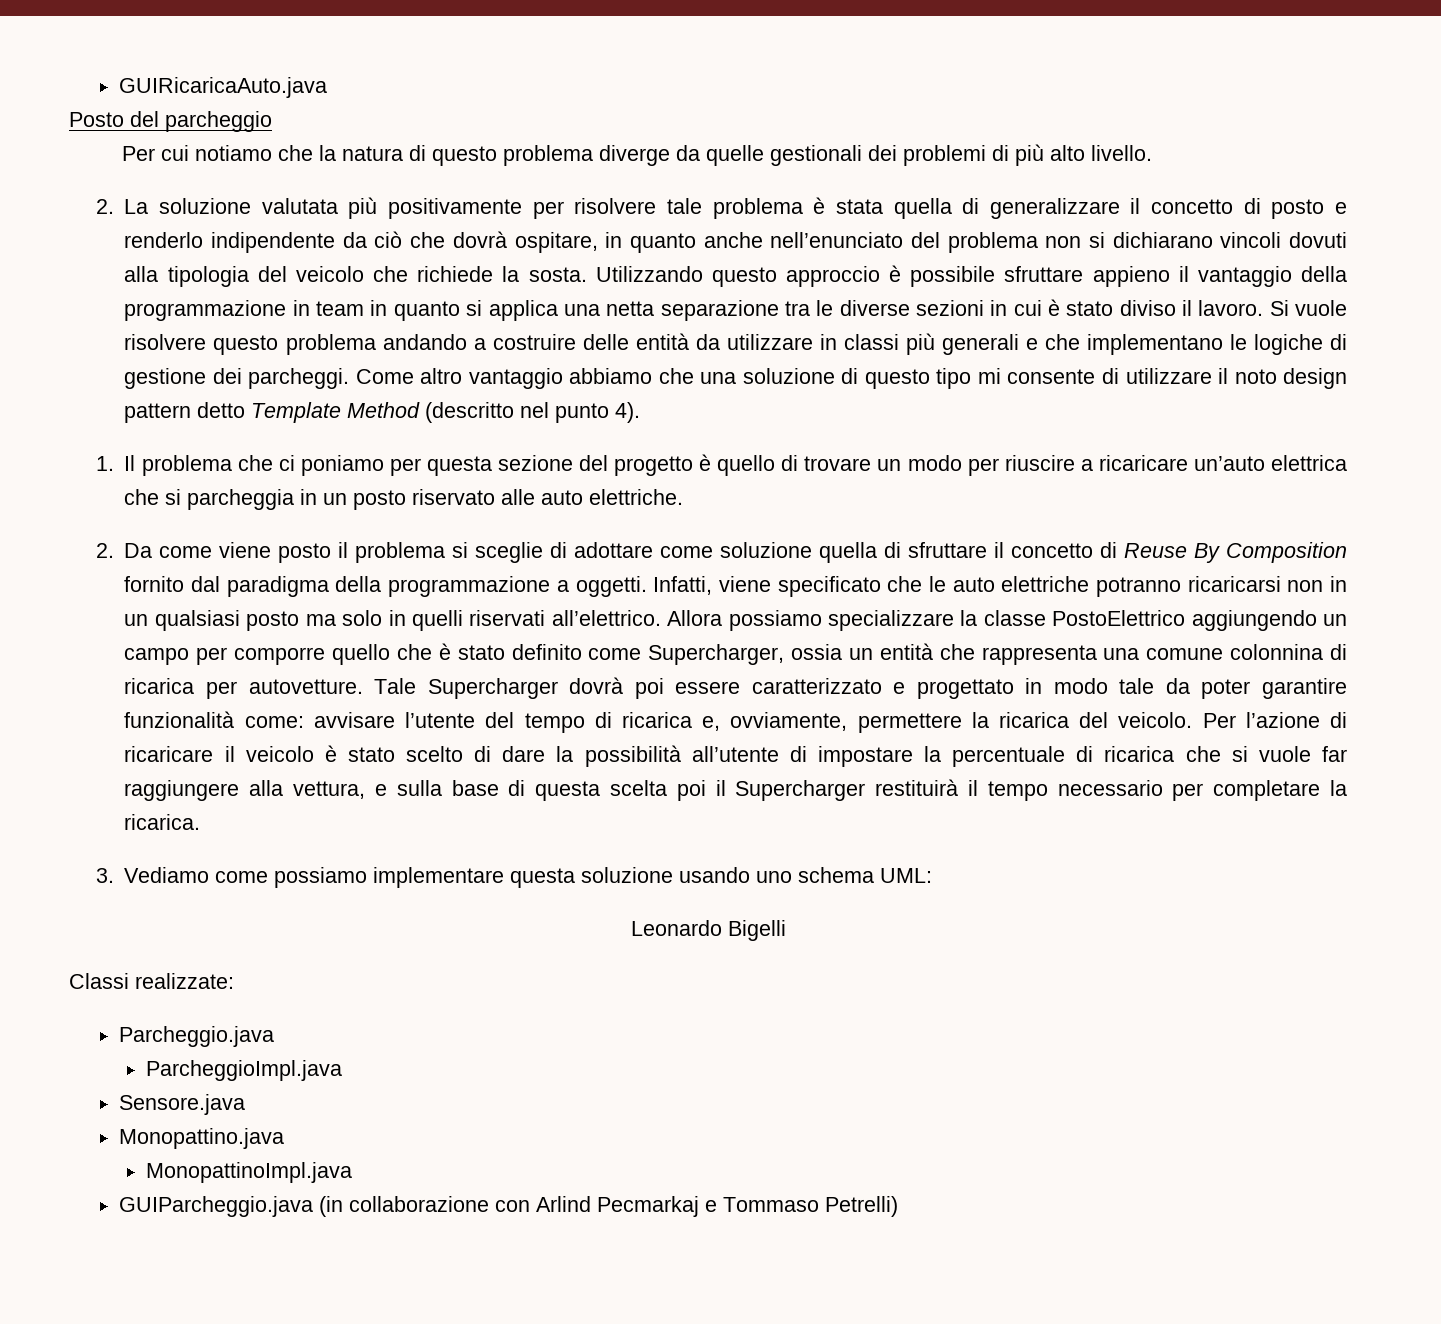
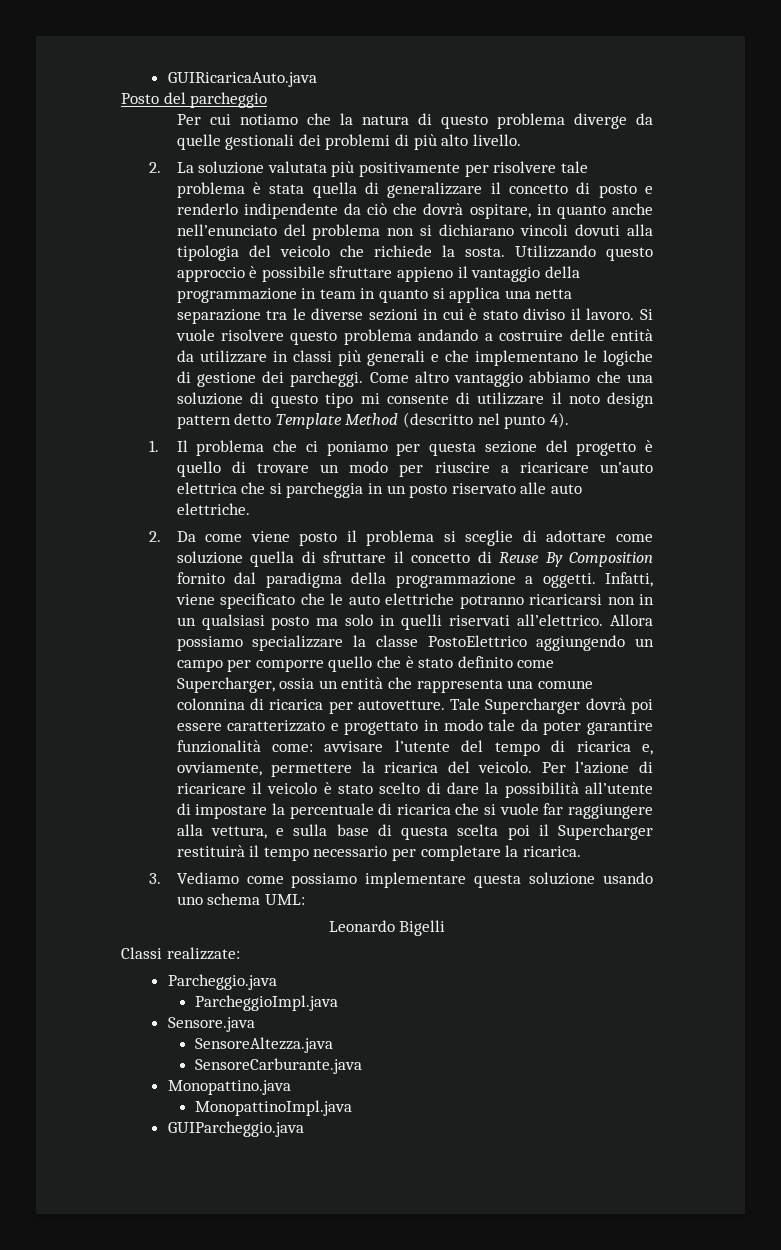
(246, 1104) none -> [195,1037,334,1053] [195,1058,363,1074] // SensoreAltezza.java // SensoreCarburante.java
[319,1196,899,1217] (in collaborazione con Arlind Pecmarkaj e Tommaso Petrelli) -> (304, 1129) none

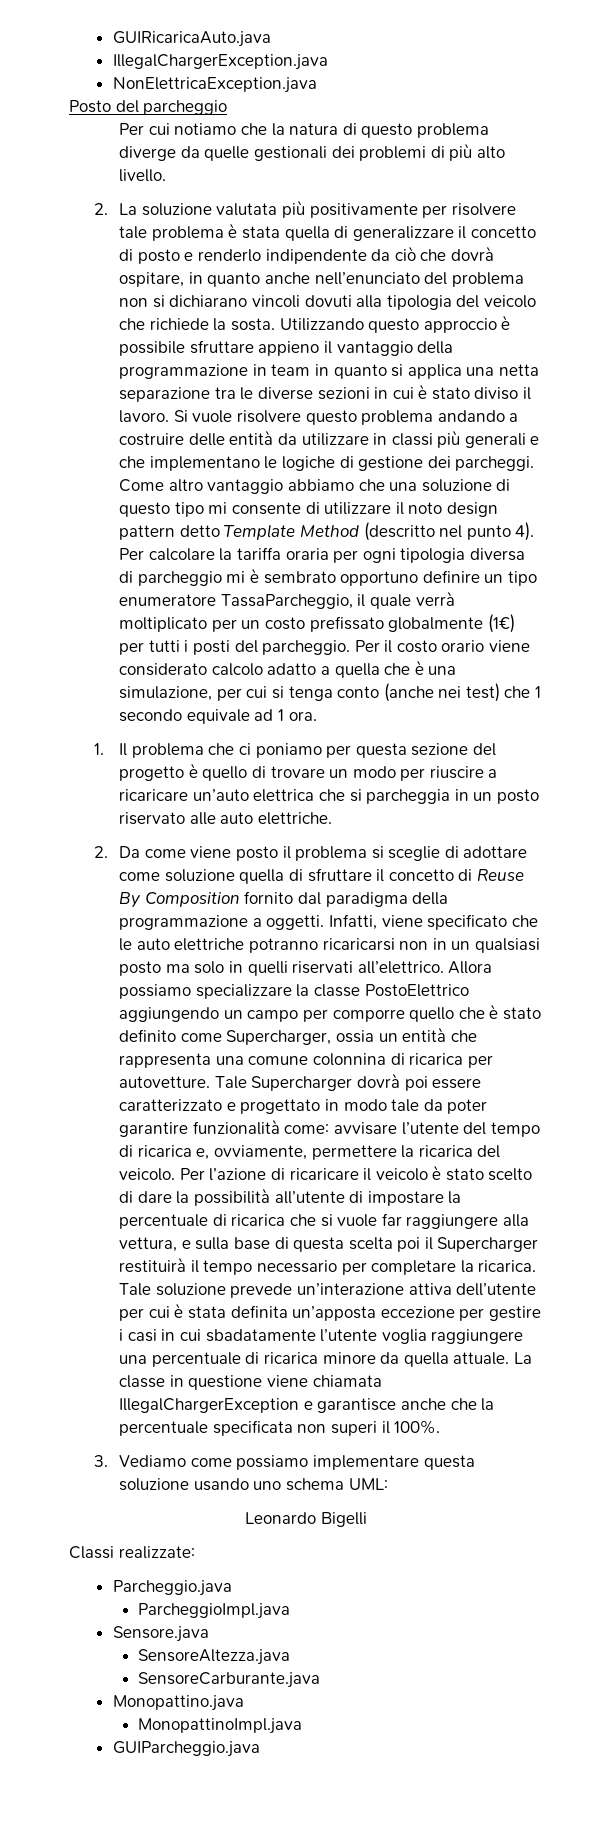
(317, 79) none -> [112,54,328,70] [112,77,317,93] // IllegalChargerException.java // NonElettricaException.java
(569, 420) none -> [119,547,525,563] [119,568,537,586] [119,591,455,609] [119,614,515,633] [119,640,531,655] [119,660,457,678] [119,683,542,702] [119,709,317,724] Per calcolare la tariffa oraria per ogni tipologia diversa di parcheggio mi è sembrato opportuno definire un tipo enumeratore TassaParcheggio, il quale verrà moltiplicato per un costo prefissato globalmente (1€) per tutti i posti del parcheggio. Per il costo orario viene considerato calcolo adatto a quella che è una simulazione, per cui si tenga conto (anche nei test) che 1 secondo equivale ad 1 ora.
(581, 851) none -> [119,1283,537,1298] [119,1303,541,1321] [119,1329,524,1344] [119,1352,532,1367] [119,1375,382,1390] [119,1398,495,1413] [119,1420,441,1436] Tale soluzione prevede un’interazione attiva dell’utente per cui è stata definita un’apposta eccezione per gestire i casi in cui sbadatamente l’utente voglia raggiungere una percentuale di ricarica minore da quella attuale. La classe in questione viene chiamata IllegalChargerException e garantisce anche che la percentuale specificata non superi il 100%.

